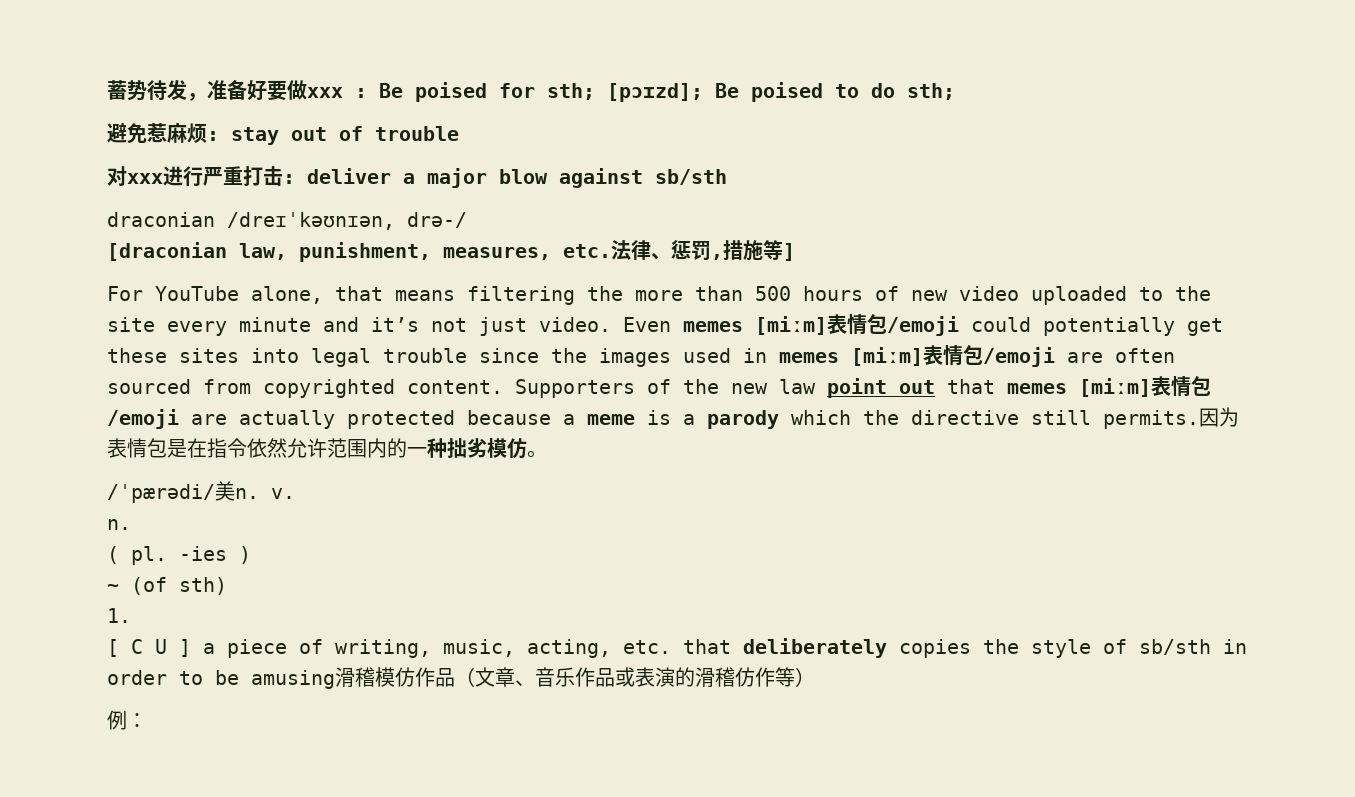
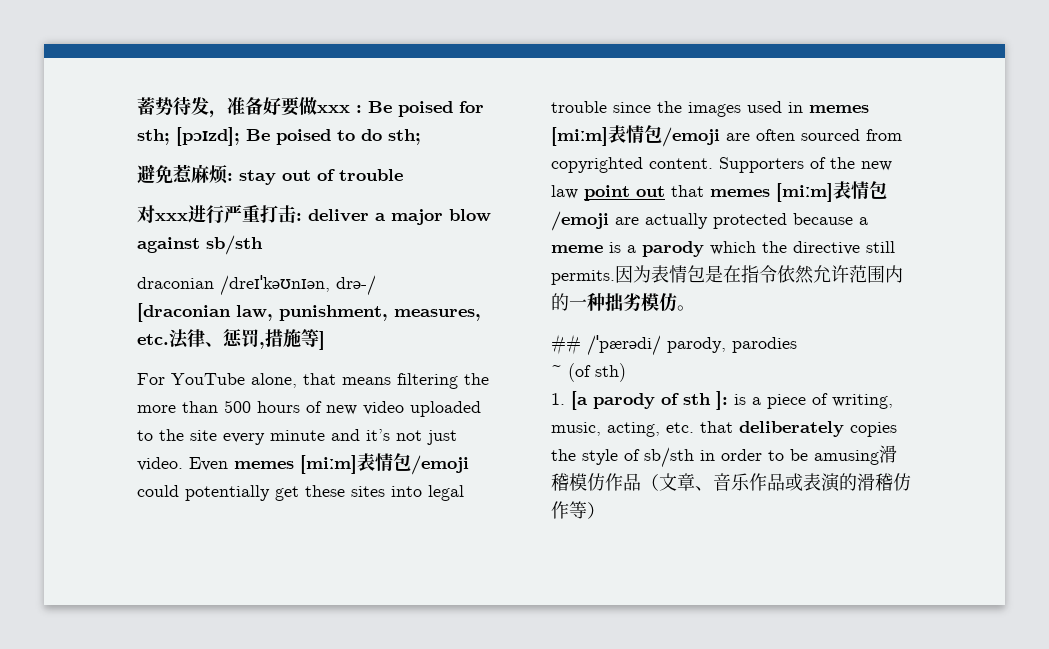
[107,481,295,503] [107,519,131,530] [107,546,251,565] [107,577,227,595] [107,608,131,623] [107,639,191,657] /ˈpærədi/美n. v. // n. // ( pl. -ies ) // ~ (of sth) // 1. // [ C U ] -> [551,334,797,356] [551,363,626,382] [551,391,746,410] ## /ˈpærədi/ parody, parodies // ~ (of sth) // 1. [a parody of sth ]: is
[107,710,147,730] // 例： -> (605, 510) none

